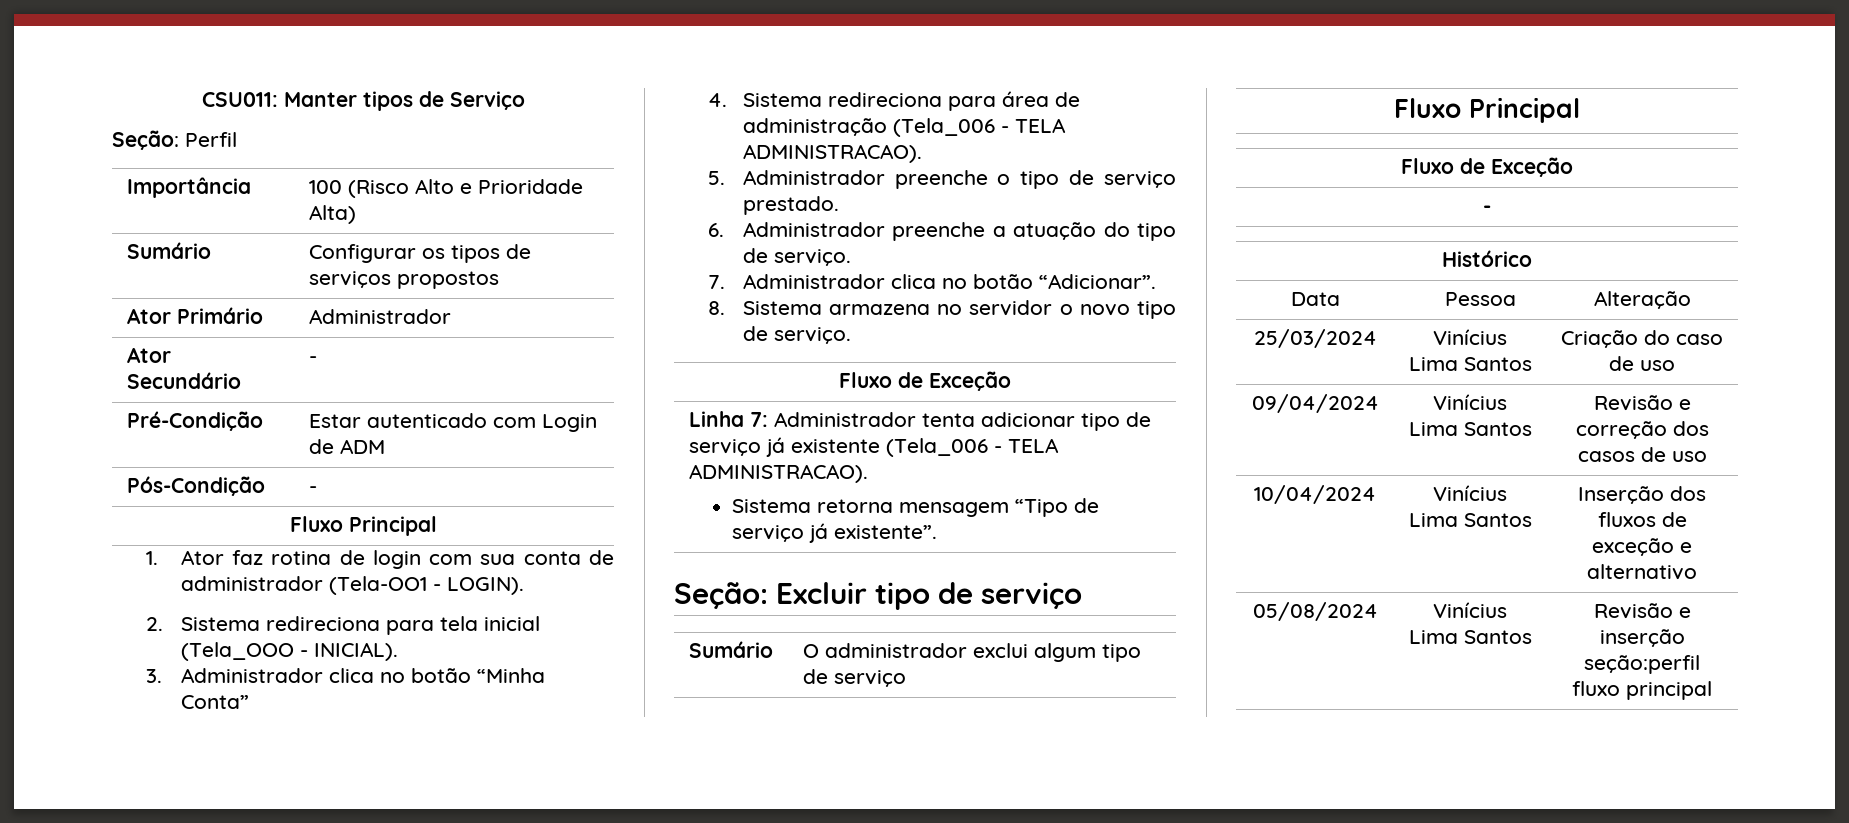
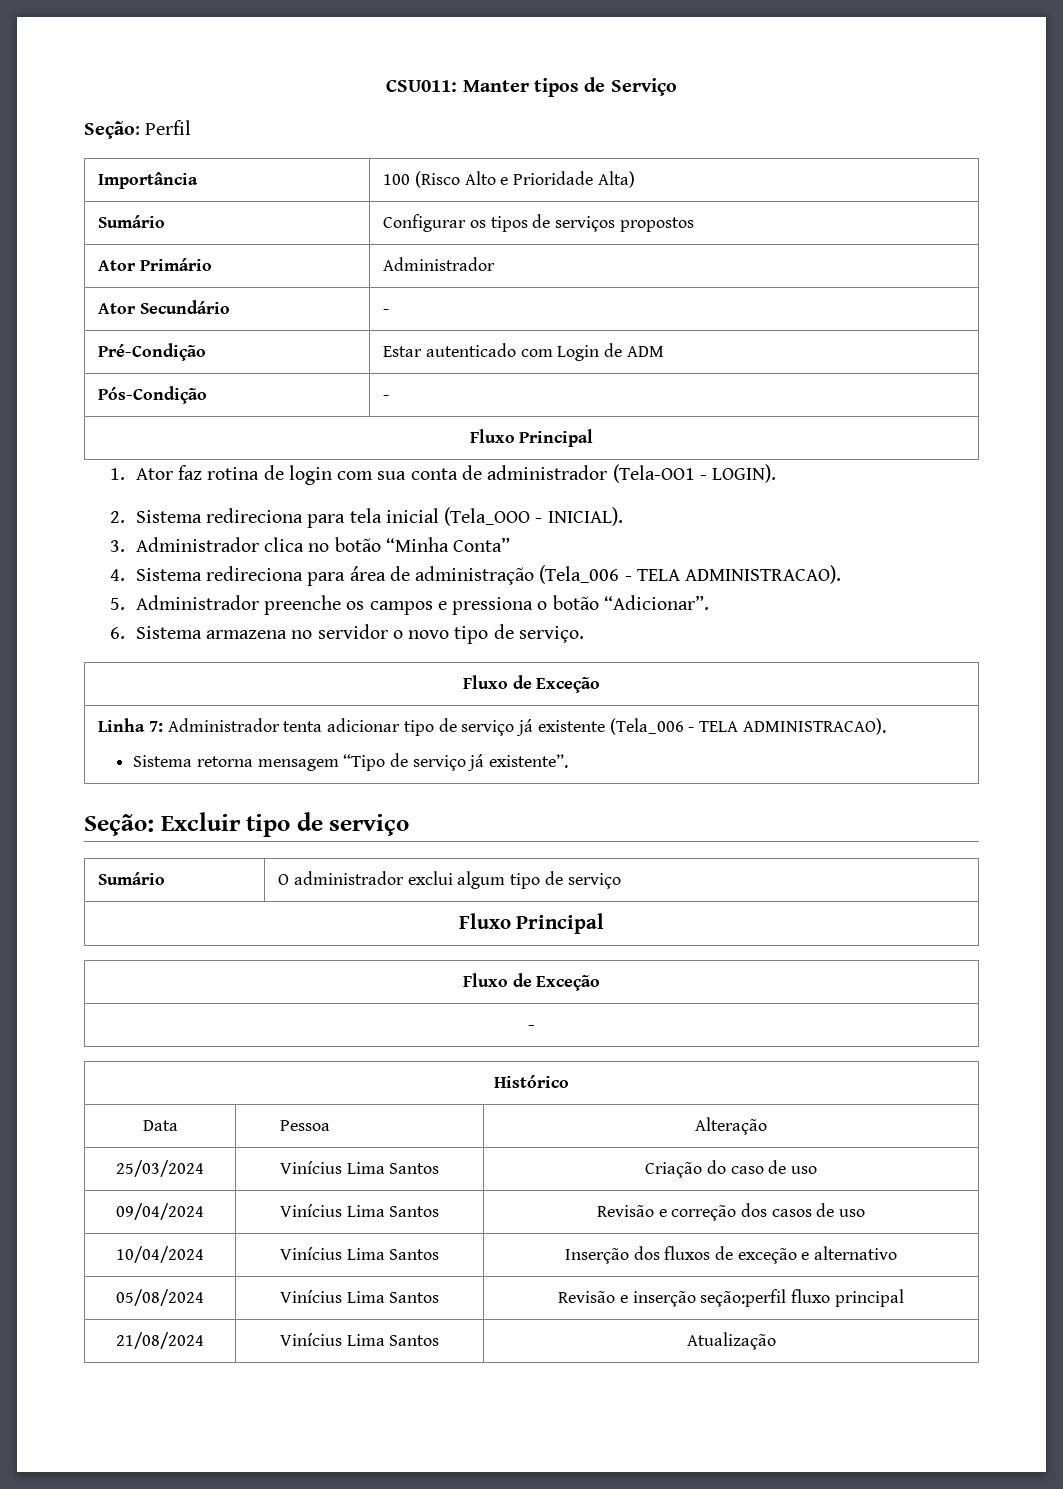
[997,170,1176,189] [742,196,839,215] [708,222,1176,241] [742,248,851,266] [708,274,967,289] o tipo de serviço prestado. // 6. Administrador preenche a atuação do tipo de serviço. // 7. Administrador clica no -> [346,597,548,615] os campos e pressiona o
[708,301,726,315] 8. -> [109,627,125,639] 6.
(1712, 690) none -> [116,1332,204,1349] [279,1333,440,1346] [686,1332,776,1350] // 21/08/2024 | Vinícius Lima Santos | Atualização

